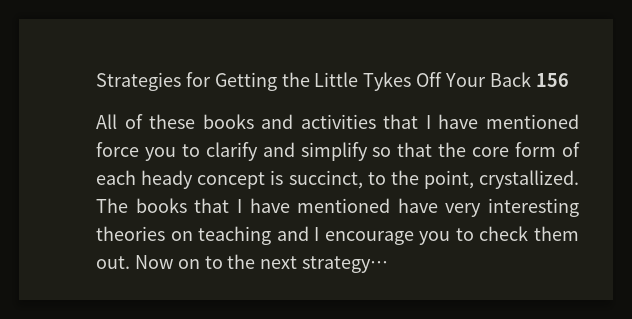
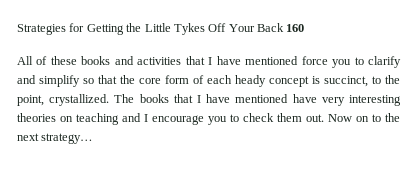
[535,73,569,87] 156 -> [286,24,305,32] 160

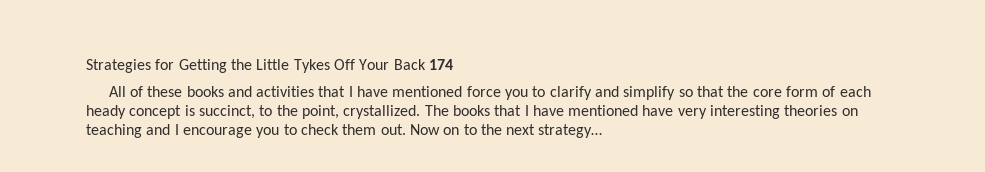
[286,24,305,32] 160 -> [428,59,453,70] 174

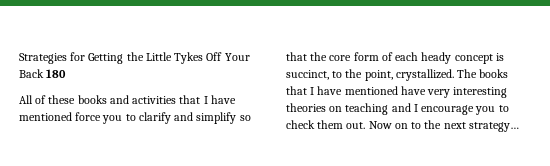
[428,59,453,70] 174 -> [46,69,67,78] 180

